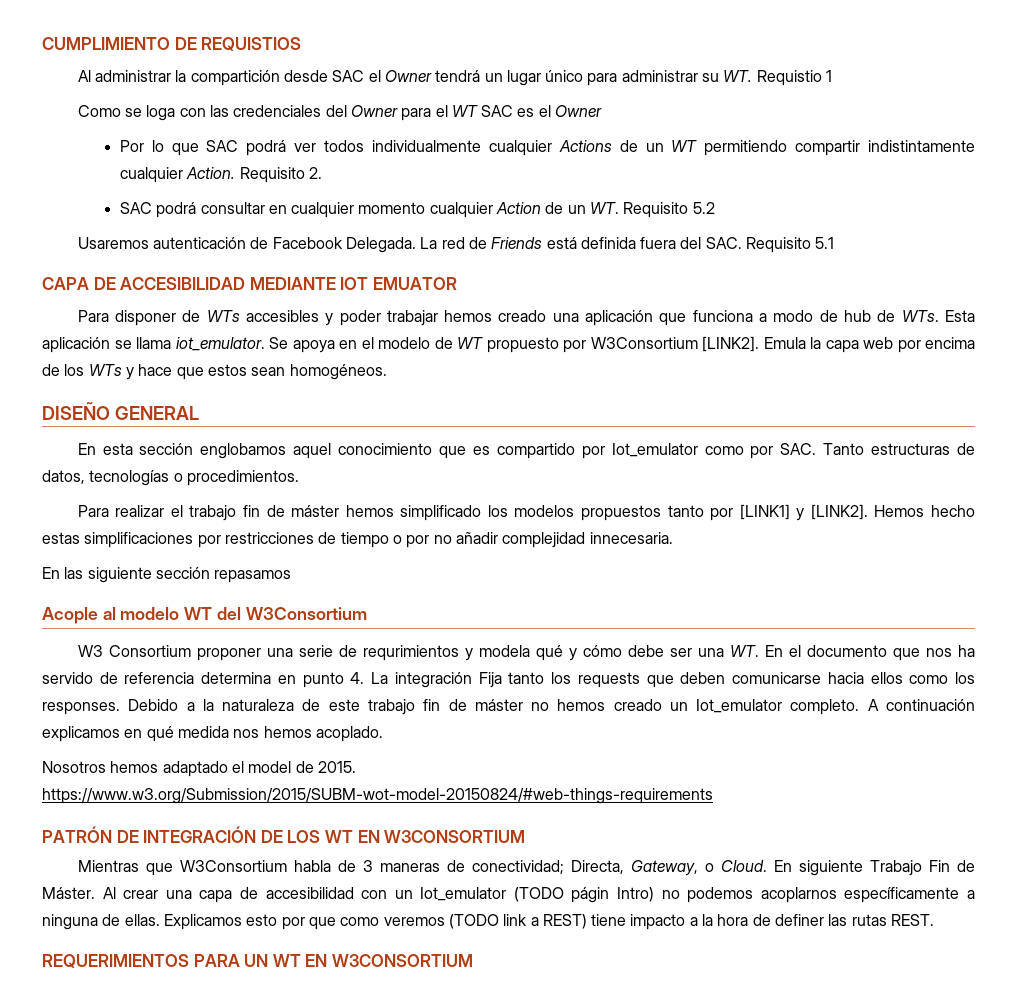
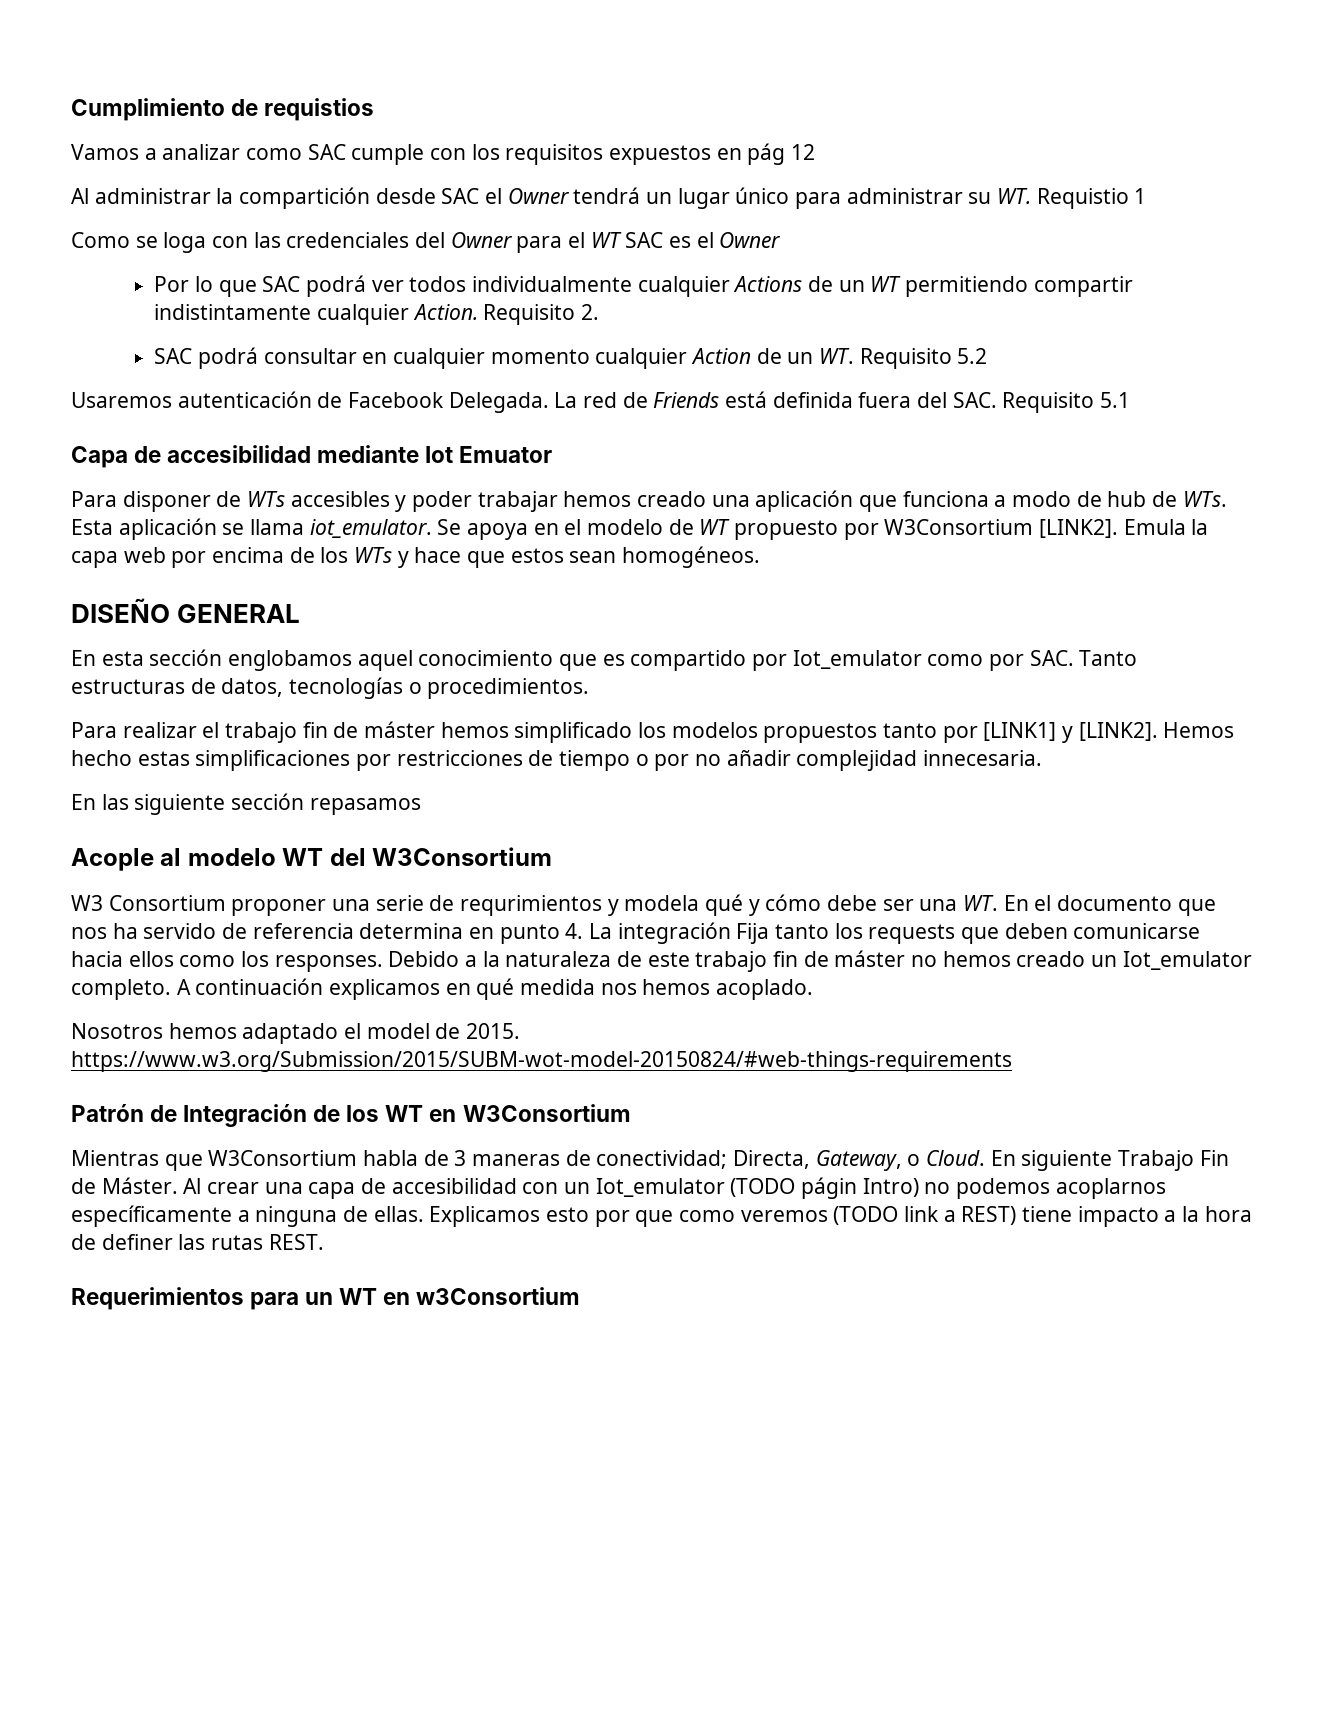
[42,37,302,51] CUMPLIMIENTO DE REQUISTIOS -> [71,98,375,121] [71,143,816,165] Cumplimiento de requistios // Vamos a analizar como SAC cumple con los requisitos expuestos en pág 12
[42,277,457,290] CAPA DE ACCESIBILIDAD MEDIANTE IOT EMUATOR -> [71,445,553,468] Capa de accesibilidad mediante Iot Emuator
[42,826,526,843] PATRÓN DE INTEGRACIÓN DE LOS WT EN W3CONSORTIUM -> [71,1104,631,1127] Patrón de Integración de los WT en W3Consortium
[42,954,473,968] REQUERIMIENTOS PARA UN WT EN W3CONSORTIUM -> [71,1287,581,1310] Requerimientos para un WT en w3Consortium

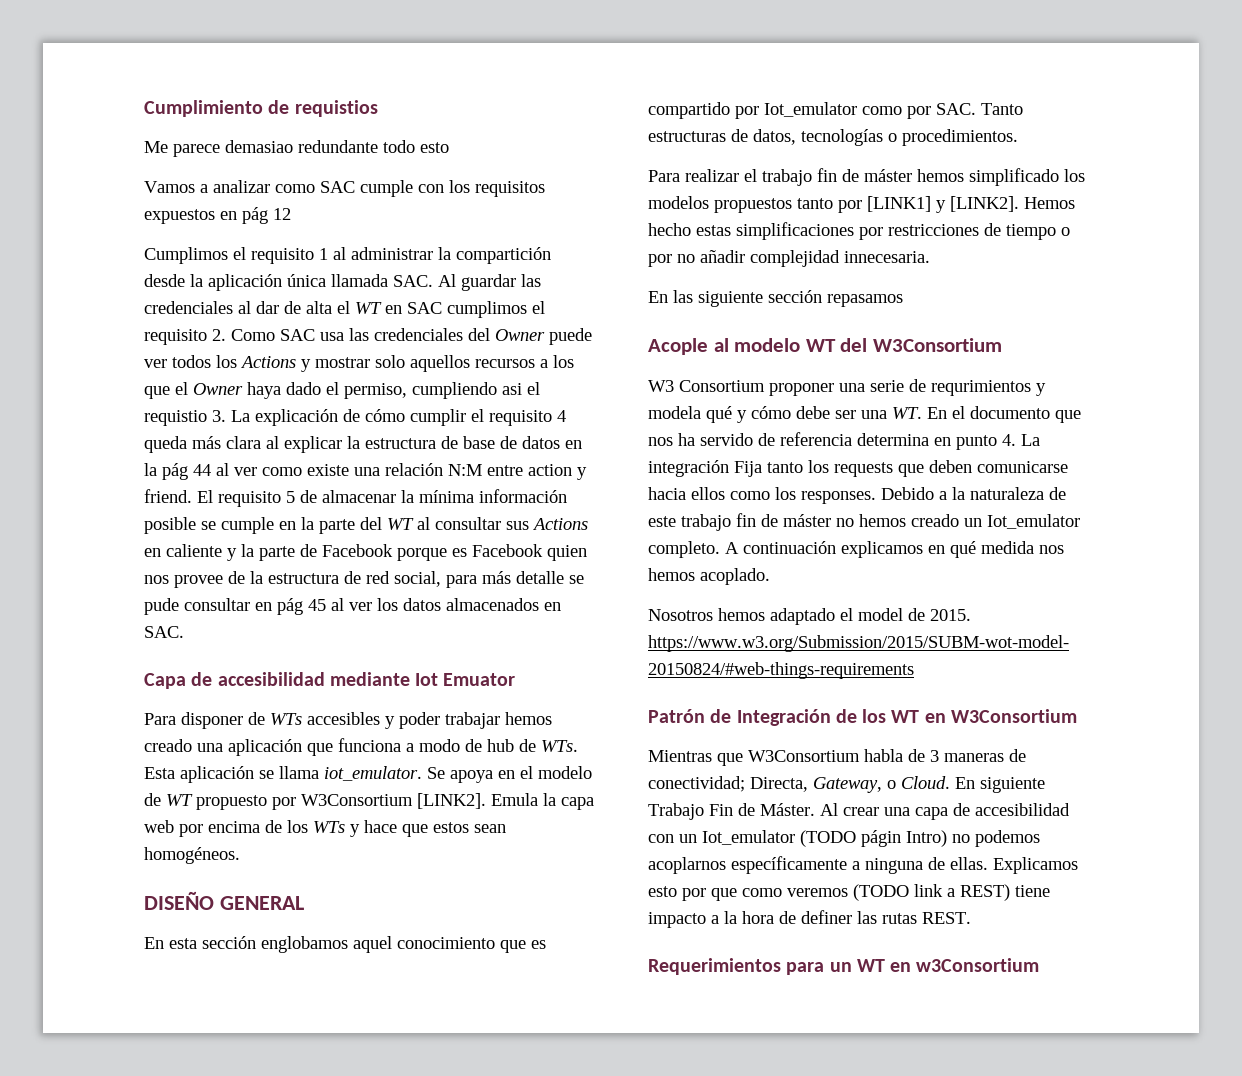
(375, 109) none -> [144,140,449,157] // Me parece demasiao redundante todo esto
[71,187,1147,209] [71,232,782,253] [154,275,1133,297] [154,304,599,325] [154,347,988,369] [71,391,1131,413] Al administrar la compartición desde SAC el Owner tendrá un lugar único para administrar su WT. Requistio 1 // Como se loga con las credenciales del Owner para el WT SAC es el Owner // Por lo que SAC podrá ver todos individualmente cualquier Actions de un WT permitiendo compartir indistintamente cualquier Action. Requisito 2. // SAC podrá consultar en cualquier momento cualquier Action de un WT. Requisito 5.2 // Usaremos autenticación de Facebook Delegada. La red de Friends está definida fuera del SAC. Requisito 5.1 -> [144,247,551,264] [144,274,541,291] [144,301,545,318] [144,328,592,345] [144,355,574,372] [144,382,540,399] [144,409,566,426] [144,436,582,453] [144,463,587,480] [144,489,567,507] [144,517,588,534] [144,544,587,561] [144,571,584,588] [144,598,561,615] [144,626,184,638] Cumplimos el requisito 1 al administrar la compartición desde la aplicación única llamada SAC. Al guardar las credenciales al dar de alta el WT en SAC cumplimos el requisito 2. Como SAC usa las credenciales del Owner puede ver todos los Actions y mostrar solo aquellos recursos a los que el Owner haya dado el permiso, cumpliendo asi el requistio 3. La explicación de cómo cumplir el requisito 4 queda más clara al explicar la estructura de base de datos en la pág 44 al ver como existe una relación N:M entre action y friend. El requisito 5 de almacenar la mínima información posible se cumple en la parte del WT al consultar sus Actions en caliente y la parte de Facebook porque es Facebook quien nos provee de la estructura de red social, para más detalle se pude consultar en pág 45 al ver los datos almacenados en SAC.

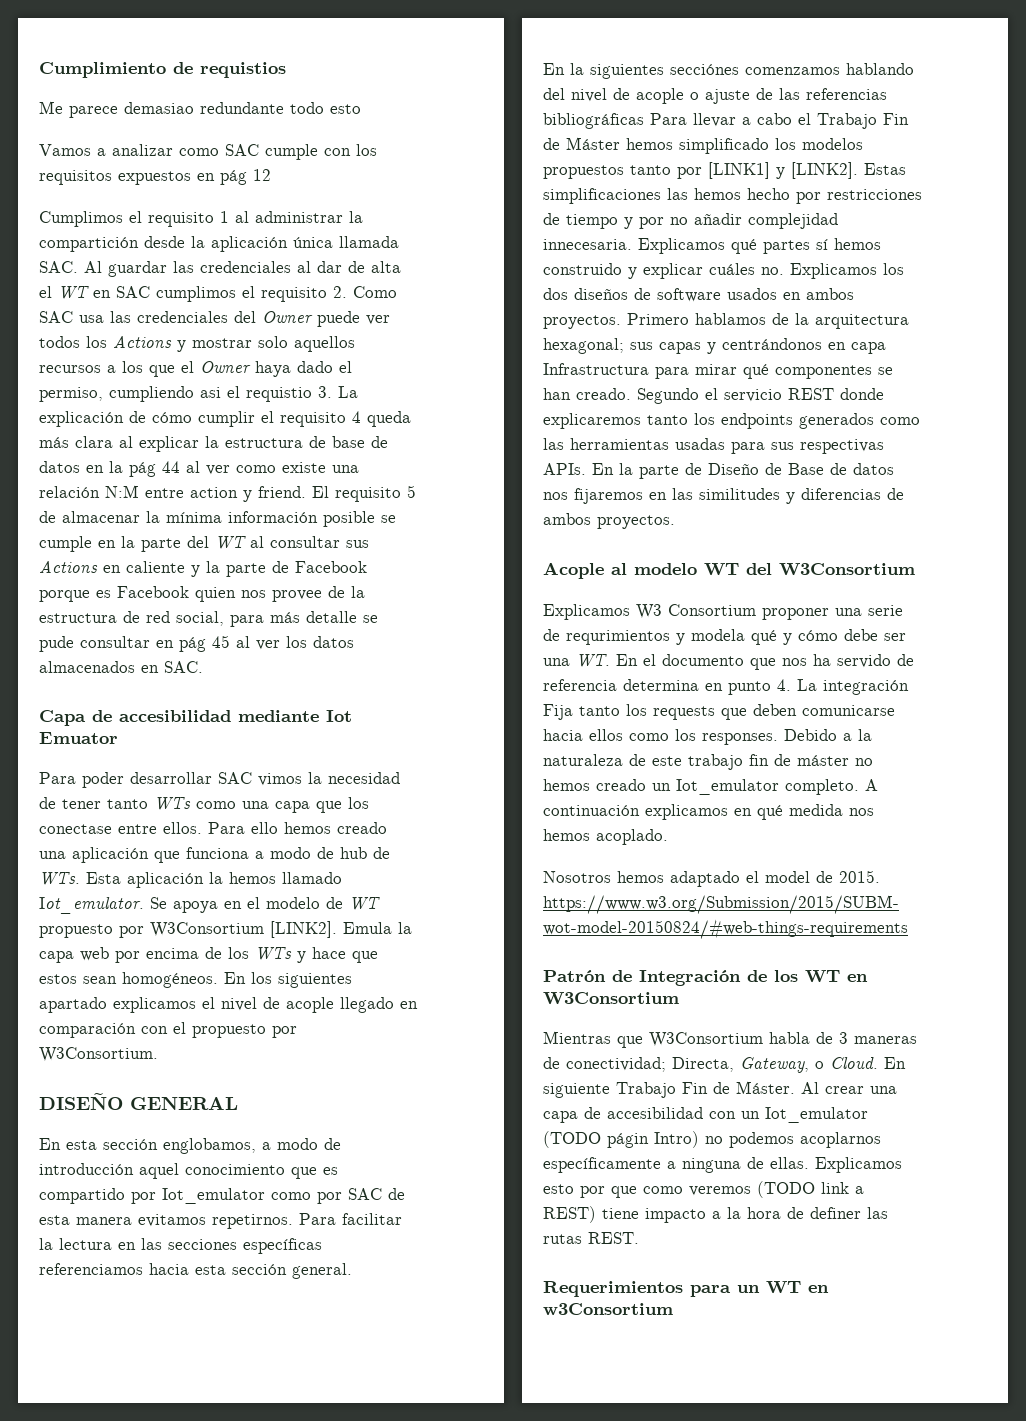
[181,712,500,729] disponer de WTs accesibles y poder trabajar -> [82,772,400,788] [39,797,369,813] [39,822,278,834] poder desarrollar SAC vimos la necesidad de tener tanto WTs como una capa que los conectase entre ellos. Para ello
[259,766,422,781] se llama iot_emulator. -> [209,872,342,884] [39,897,144,914] la hemos llamado Iot_emulator.
(240, 855) none -> [224,972,352,988] [39,997,418,1013] [39,1022,297,1038] [39,1047,158,1062] En los siguientes apartado explicamos el nivel de acople llegado en comparación con el propuesto por W3Consortium.
[261,936,348,953] englobamos -> [163,1138,341,1154] [39,1163,134,1175] englobamos, a modo de introducción
[936,103,1023,115] [648,129,1018,146] [648,168,912,186] SAC. Tanto estructuras de datos, tecnologías o procedimientos. // Para realizar el trabajo fin de máster -> [348,1188,405,1200] [39,1213,402,1229] [39,1238,322,1254] [39,1263,352,1279] [543,63,914,79] [543,88,887,104] [543,113,909,129] [543,137,620,150] SAC de esta manera evitamos repetirnos. Para facilitar la lectura en las secciones específicas referenciamos hacia esta sección general. // En la siguientes secciónes comenzamos hablando del nivel de acople o ajuste de las referencias bibliográficas Para llevar a cabo el Trabajo Fin de Máster
[1024,197,1075,209] [648,222,854,240] Hemos hecho estas simplificaciones -> [864,163,906,175] [543,188,790,204] Estas simplificaciones las hemos hecho
[1061,227,1070,236] o -> [624,217,633,229] y
[648,290,903,307] // En las siguiente sección repasamos -> [638,238,881,254] [543,263,904,279] [543,288,854,302] [543,313,909,329] [543,338,886,354] [543,363,893,379] [543,388,884,404] [543,413,920,429] [543,438,884,454] [543,463,894,479] [543,488,904,504] [543,513,675,529] Explicamos qué partes sí hemos construido y explicar cuáles no. Explicamos los dos diseños de software usados en ambos proyectos. Primero hablamos de la arquitectura hexagonal; sus capas y centrándonos en capa Infrastructura para mirar qué componentes se han creado. Segundo el servicio REST donde explicaremos tanto los endpoints generados como las herramientas usadas para sus respectivas APIs. En la parte de Diseño de Base de datos nos fijaremos en las similitudes y diferencias de ambos proyectos.
(1002, 345) none -> [543,604,630,620] Explicamos

